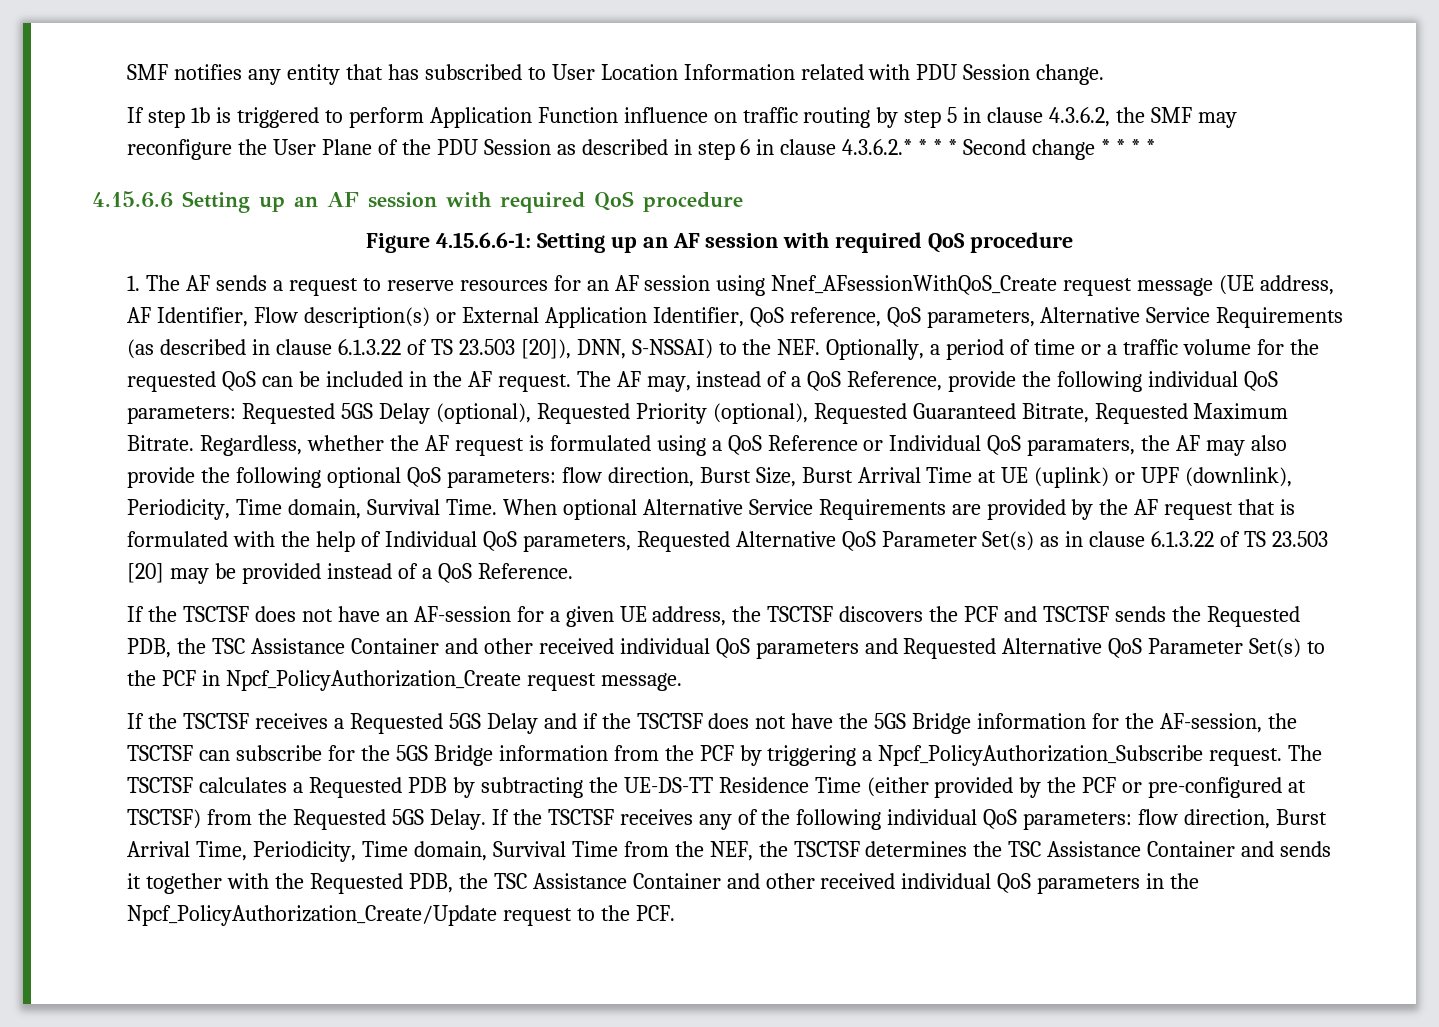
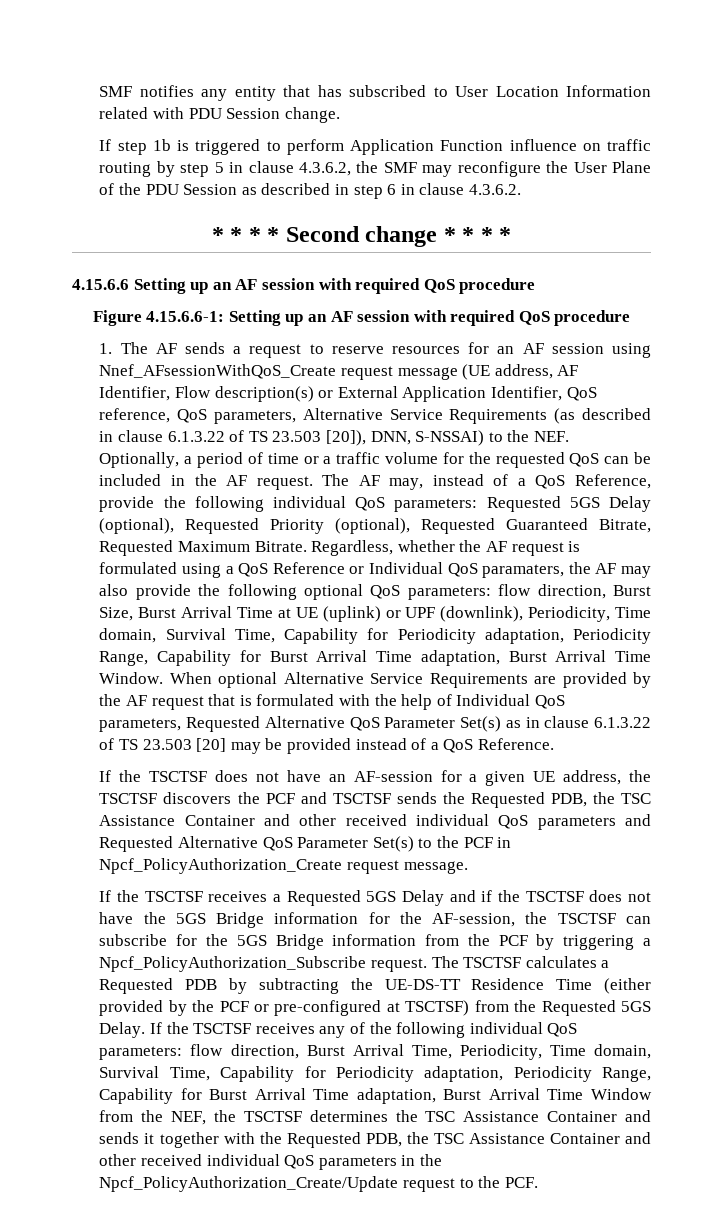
[842,139,913,155] 4.3.6.2.* -> [468,184,521,195] [211,227,224,242] 4.3.6.2. // *
[445,499,497,515] Time. -> [234,628,651,644] [99,650,651,666] [99,672,164,684] Time, Capability for Periodicity adaptation, Periodicity Range, Capability for Burst Arrival Time adaptation, Burst Arrival Time Window.
[571,841,618,857] Time -> [169,1066,651,1082] [99,1088,652,1104] Time, Capability for Periodicity adaptation, Periodicity Range, Capability for Burst Arrival Time adaptation, Burst Arrival Time Window

